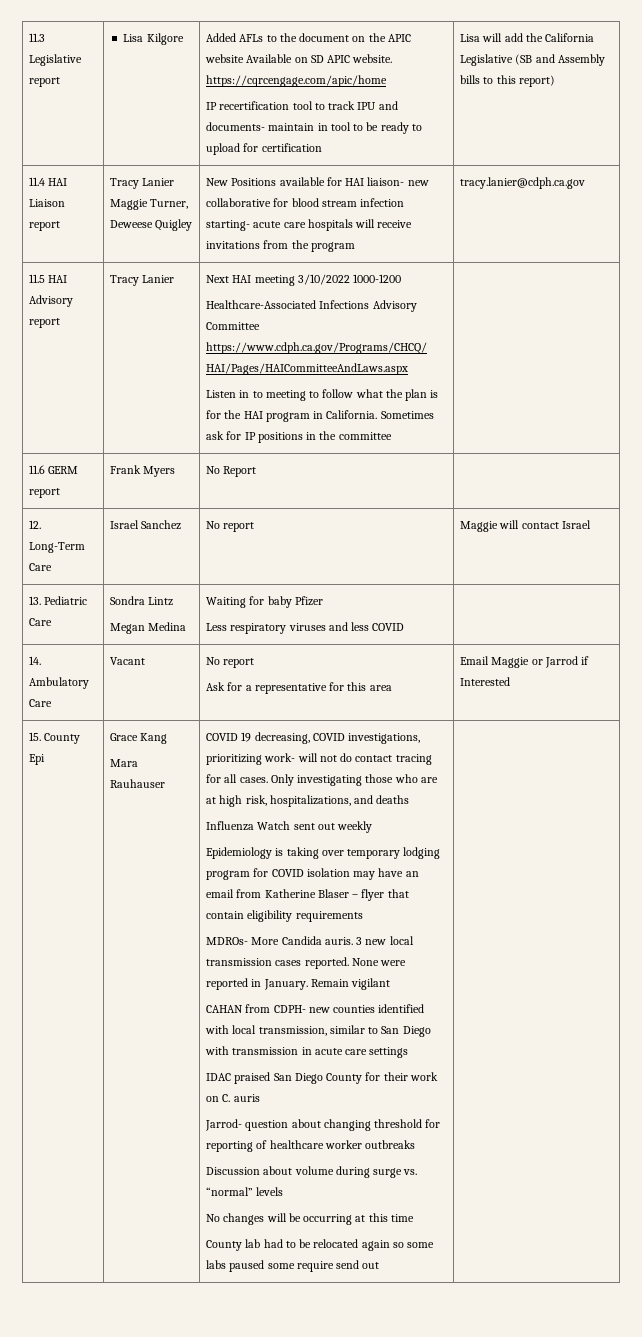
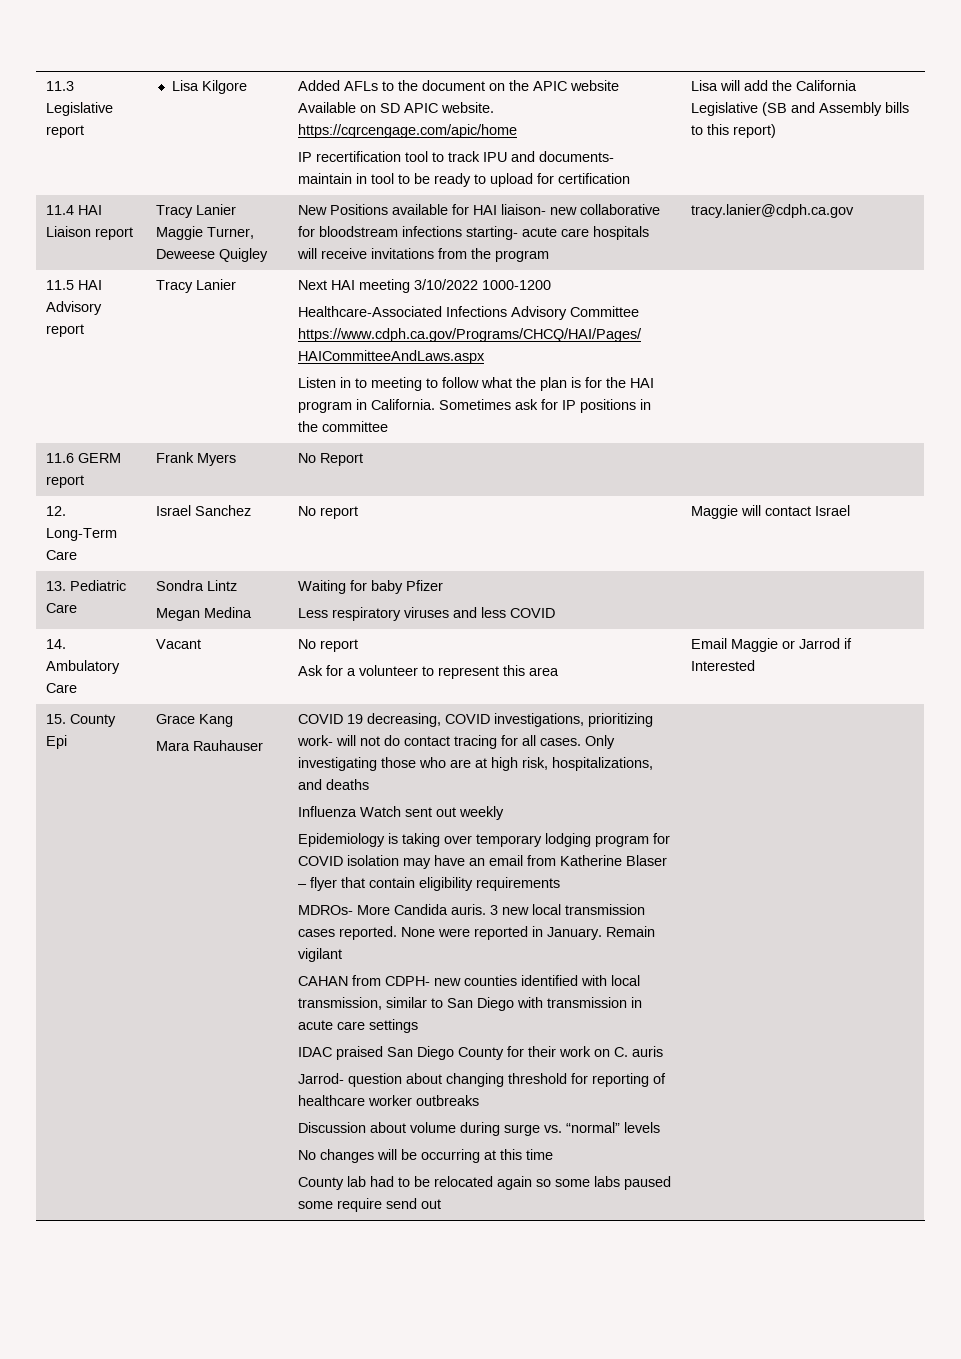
[291,198,405,207] blood stream infection -> [319,226,463,237] bloodstream infections
[254,682,345,694] representative for -> [359,665,500,679] volunteer to represent

